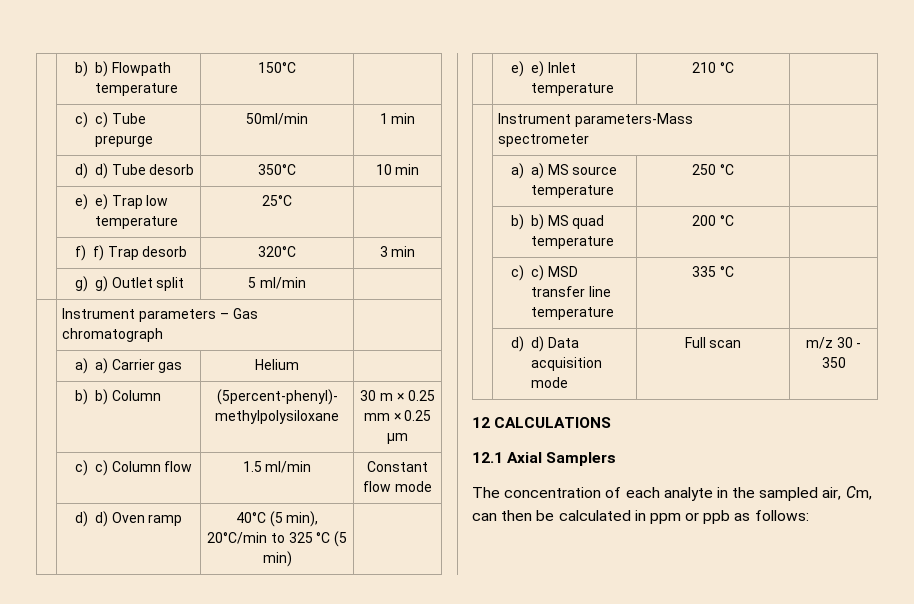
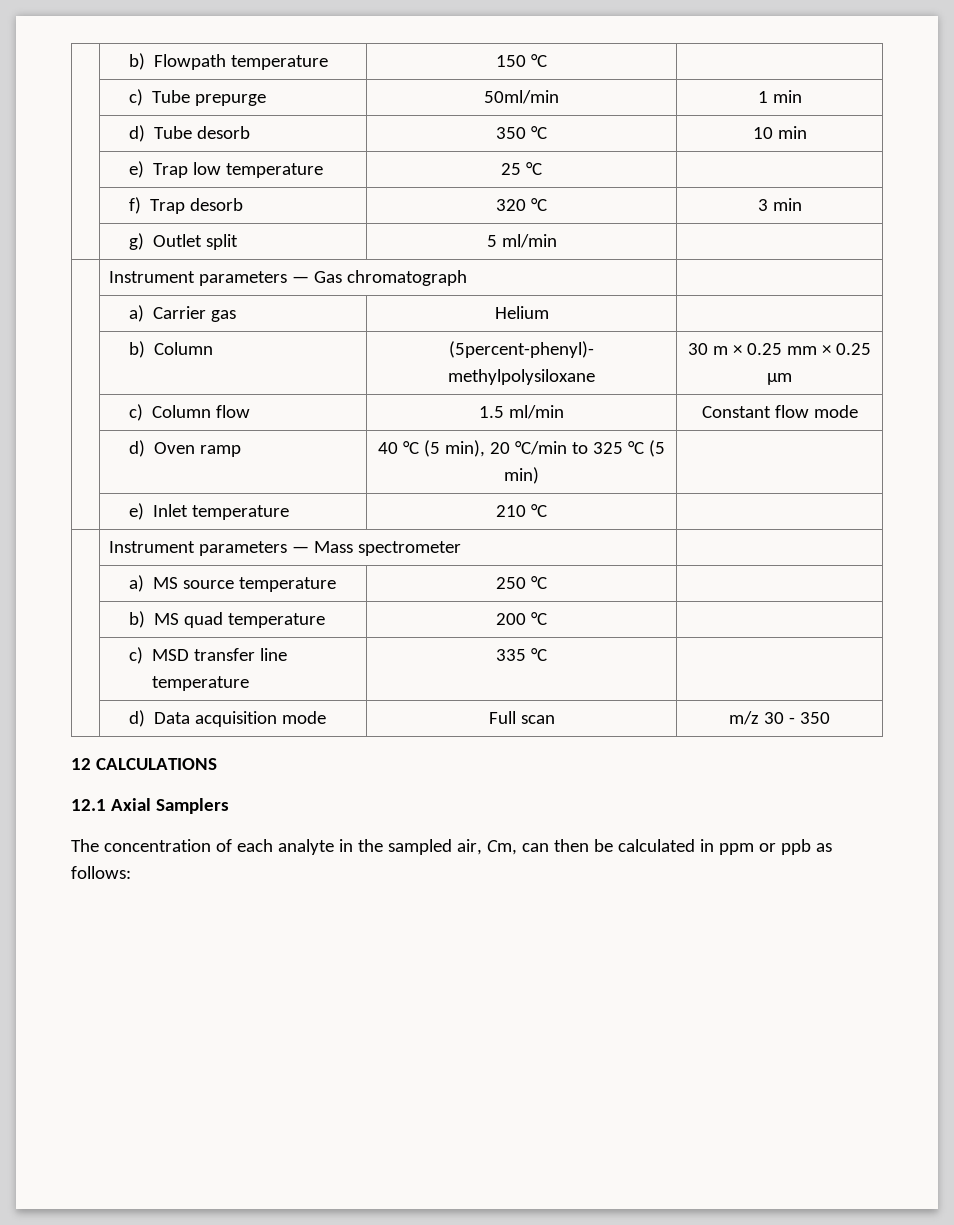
[74,61,108,77] | b) b) -> [128,53,145,70] | b)
[258,62,296,73] [74,112,108,128] 150°C | // | c) c) -> [496,54,547,67] [128,89,143,106] 150 °C | // | c)
[94,163,108,179] d) -> (145, 133) none
[258,164,296,175] 350°C -> [496,126,547,139] 350 °C
[94,194,108,210] e) -> (144, 169) none
[262,195,292,206] [74,245,104,261] 25°C | // | f) f) -> [501,162,542,175] [128,197,141,214] 25 °C | // | f)
[258,246,296,257] 320°C -> [496,198,547,211] 320 °C
[94,276,108,292] g) -> (144, 241) none
[219,313,229,319] – -> [291,276,309,283] —
[94,358,108,374] a) -> (144, 313) none
[94,389,108,405] b) -> (145, 349) none
[94,460,108,476] c) -> (143, 412) none
[94,511,108,527] d) -> (145, 448) none
[235,511,319,527] [206,532,267,544] 40°C (5 min), 20°C/min -> [378,440,567,457] 40 °C (5 min), 20 °C/min
[530,61,544,77] e) -> (144, 511) none
[575,113,694,127] parameters-Mass -> [198,541,353,556] parameters — Mass
[530,163,544,179] a) -> (144, 583) none
[530,214,544,230] b) -> (145, 619) none
[530,265,544,281] c) -> (143, 655) none
[530,336,544,352] d) -> (145, 718) none

